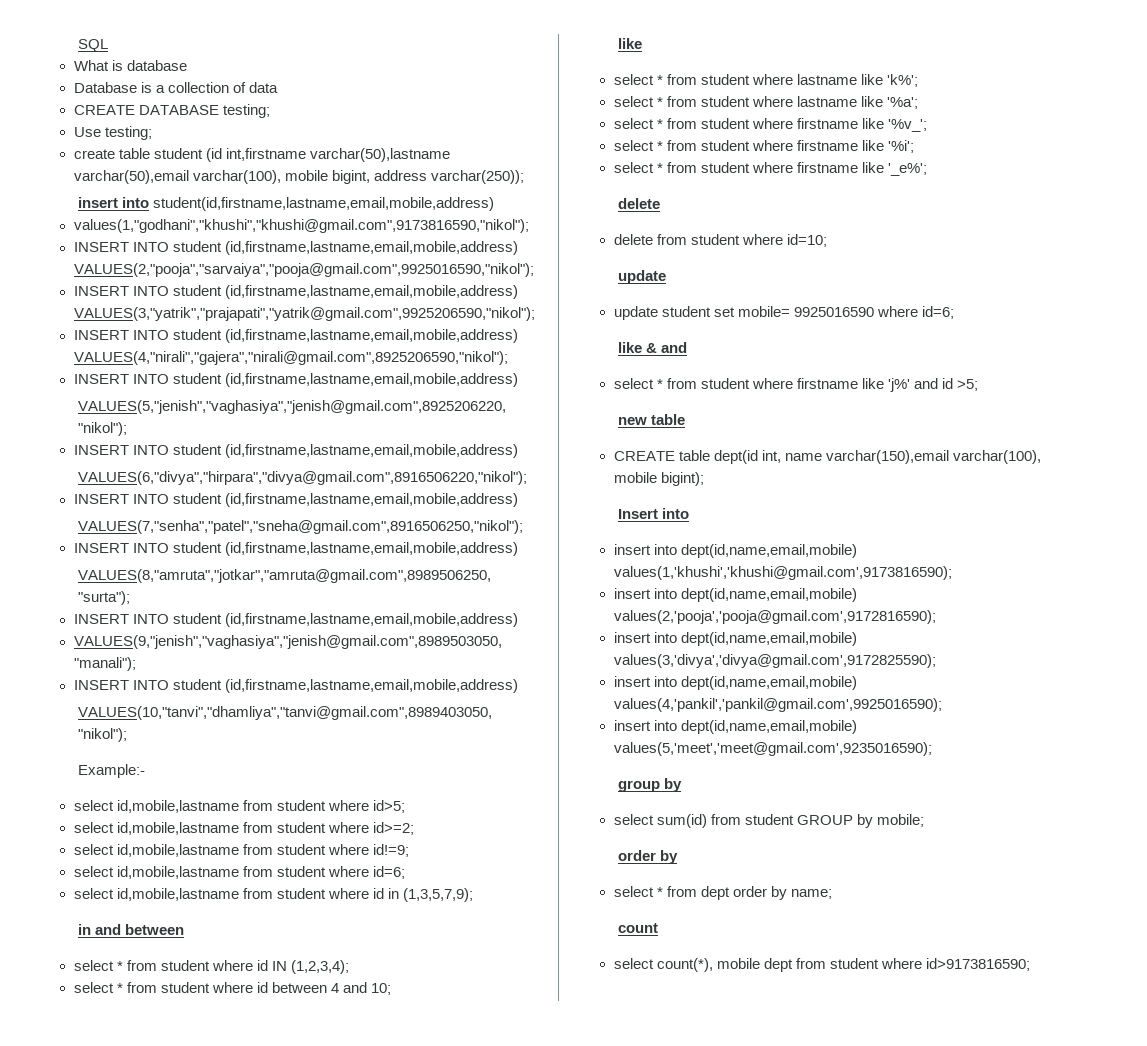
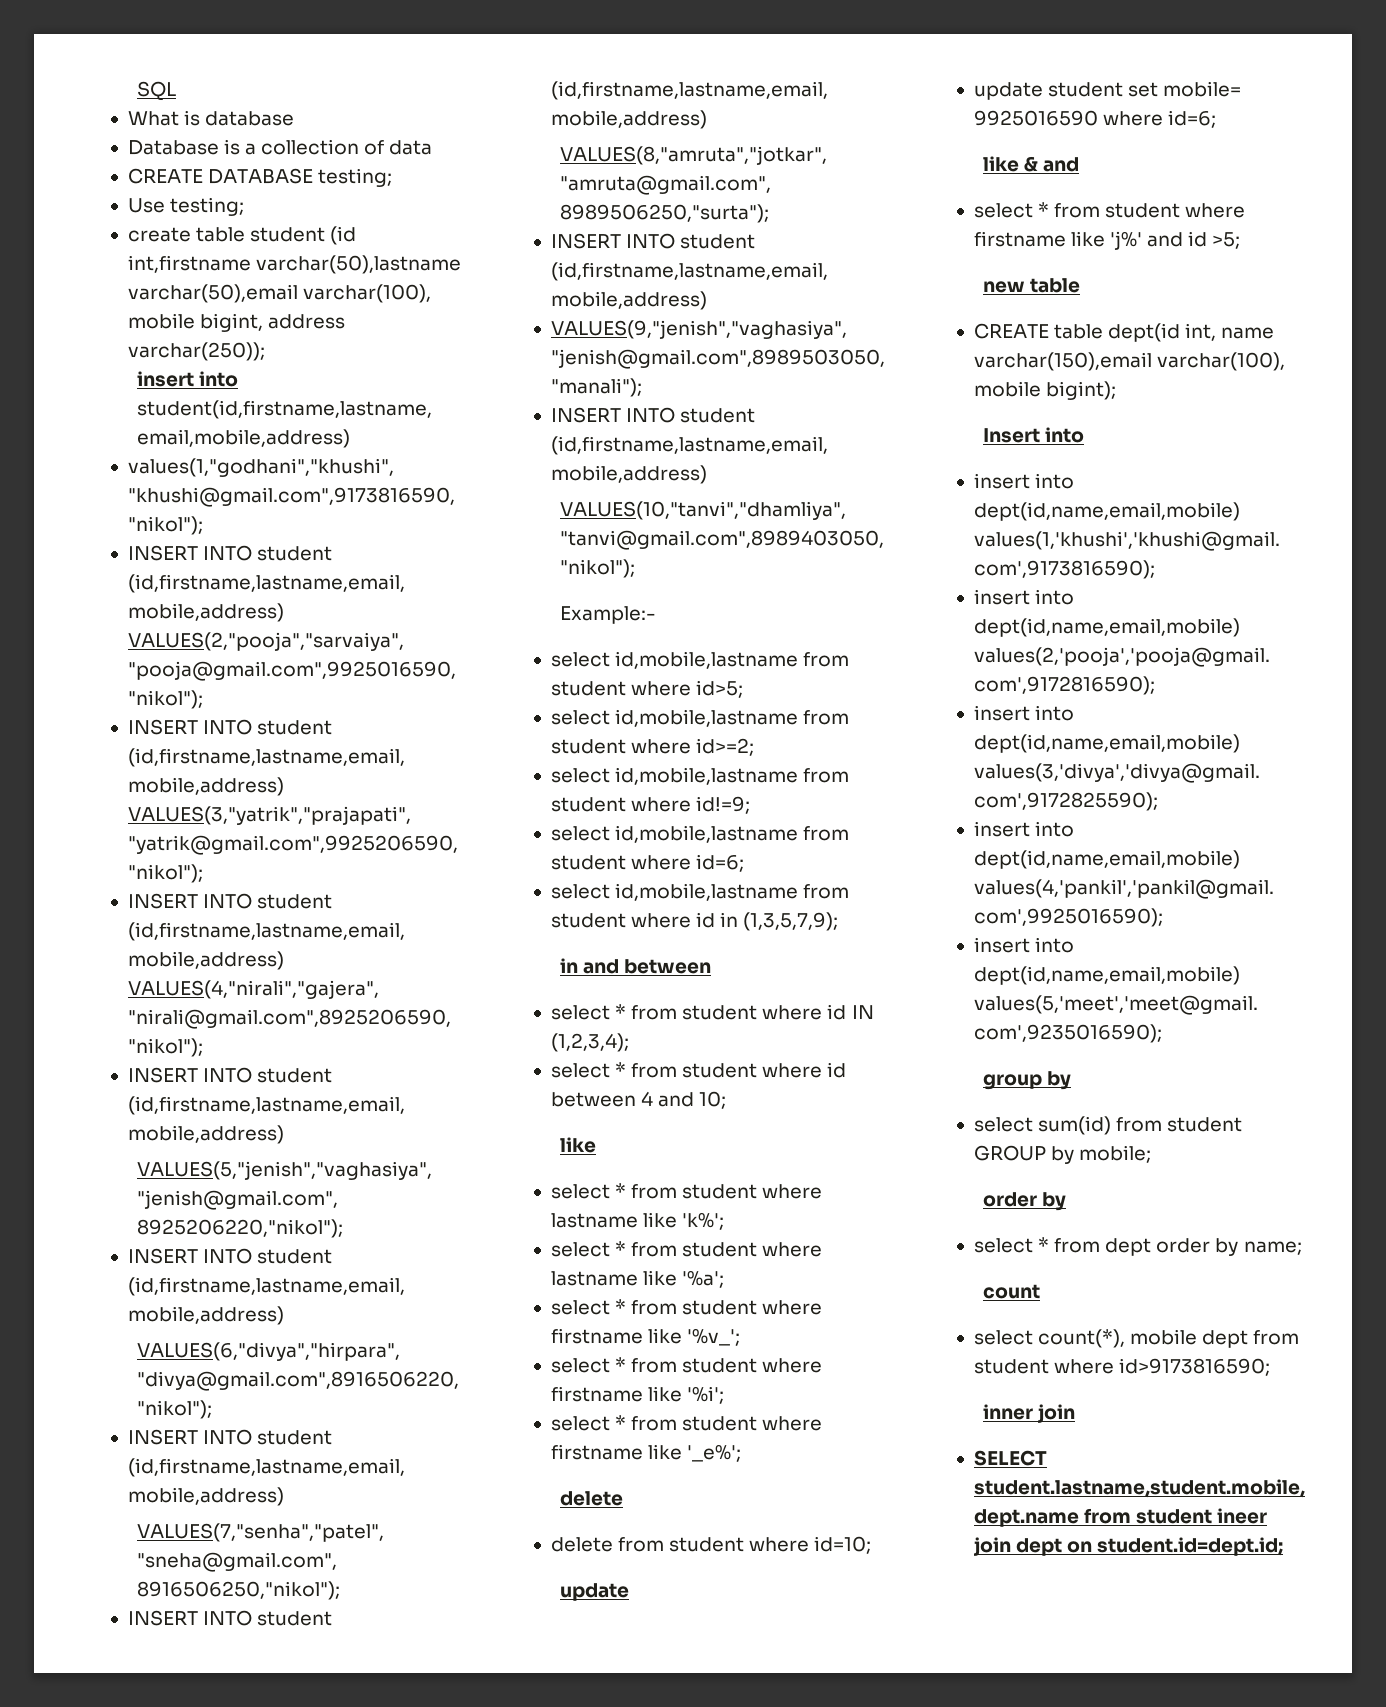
(1031, 964) none -> [982,1404,1075,1423] [973,1450,1047,1466] [973,1479,1305,1498] [973,1508,1268,1527] [973,1537,1284,1556] // inner join // SELECT student.lastname,student.mobile, dept.name from student ineer join dept on student.id=dept.id;

